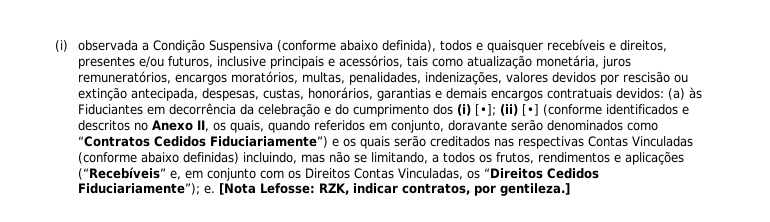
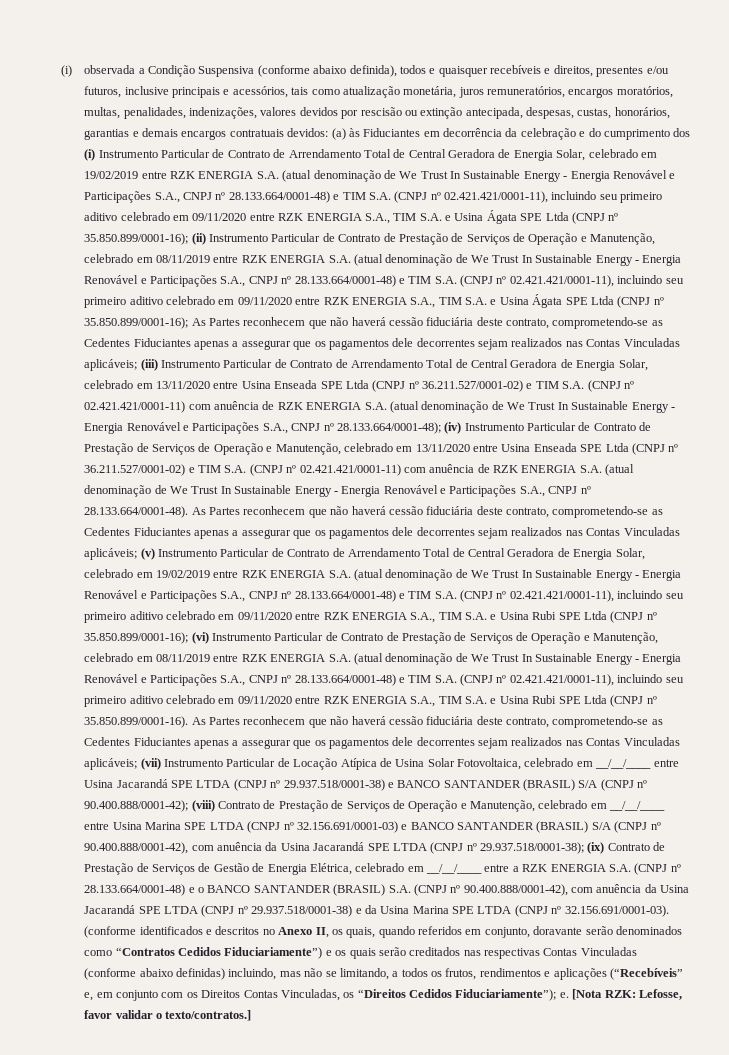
[475,104,540,116] [•]; (ii) [•] -> [98,149,657,161] [84,170,676,182] [84,191,663,203] [84,210,619,224] [84,233,656,245] [84,254,682,266] [84,275,684,287] [84,294,664,308] [84,317,663,329] [84,338,680,350] [84,359,648,371] [84,380,634,392] [84,401,675,413] [84,422,652,434] [84,443,679,455] [84,464,635,476] [84,485,591,497] [84,506,663,518] [84,527,680,539] [84,548,645,560] [84,569,682,581] [84,590,684,602] [84,611,657,623] [84,632,659,644] [84,653,682,665] [84,674,684,686] [84,695,657,707] [84,716,663,728] [84,737,680,749] [84,758,679,770] [84,779,648,791] [84,800,666,812] [84,821,661,833] [84,842,666,854] [84,863,681,875] [84,884,690,896] [84,905,669,917] Instrumento Particular de Contrato de Arrendamento Total de Central Geradora de Energia Solar, celebrado em 19/02/2019 entre RZK ENERGIA S.A. (atual denominação de We Trust In Sustainable Energy - Energia Renovável e Participações S.A., CNPJ nº 28.133.664/0001-48) e TIM S.A. (CNPJ nº 02.421.421/0001-11), incluindo seu primeiro aditivo celebrado em 09/11/2020 entre RZK ENERGIA S.A., TIM S.A. e Usina Ágata SPE Ltda (CNPJ nº 35.850.899/0001-16); (ii) Instrumento Particular de Contrato de Prestação de Serviços de Operação e Manutenção, celebrado em 08/11/2019 entre RZK ENERGIA S.A. (atual denominação de We Trust In Sustainable Energy - Energia Renovável e Participações S.A., CNPJ nº 28.133.664/0001-48) e TIM S.A. (CNPJ nº 02.421.421/0001-11), incluindo seu primeiro aditivo celebrado em 09/11/2020 entre RZK ENERGIA S.A., TIM S.A. e Usina Ágata SPE Ltda (CNPJ nº 35.850.899/0001-16); As Partes reconhecem que não haverá cessão fiduciária deste contrato, comprometendo-se as Cedentes Fiduciantes apenas a assegurar que os pagamentos dele decorrentes sejam realizados nas Contas Vinculadas aplicáveis; (iii) Instrumento Particular de Contrato de Arrendamento Total de Central Geradora de Energia Solar, celebrado em 13/11/2020 entre Usina Enseada SPE Ltda (CNPJ nº 36.211.527/0001‐02) e TIM S.A. (CNPJ nº 02.421.421/0001-11) com anuência de RZK ENERGIA S.A. (atual denominação de We Trust In Sustainable Energy - Energia Renovável e Participações S.A., CNPJ nº 28.133.664/0001-48); (iv) Instrumento Particular de Contrato de Prestação de Serviços de Operação e Manutenção, celebrado em 13/11/2020 entre Usina Enseada SPE Ltda (CNPJ nº 36.211.527/0001‐02) e TIM S.A. (CNPJ nº 02.421.421/0001-11) com anuência de RZK ENERGIA S.A. (atual denominação de We Trust In Sustainable Energy - Energia Renovável e Participações S.A., CNPJ nº 28.133.664/0001-48). As Partes reconhecem que não haverá cessão fiduciária deste contrato, comprometendo-se as Cedentes Fiduciantes apenas a assegurar que os pagamentos dele decorrentes sejam realizados nas Contas Vinculadas aplicáveis; (v) Instrumento Particular de Contrato de Arrendamento Total de Central Geradora de Energia Solar, celebrado em 19/02/2019 entre RZK ENERGIA S.A. (atual denominação de We Trust In Sustainable Energy - Energia Renovável e Participações S.A., CNPJ nº 28.133.664/0001-48) e TIM S.A. (CNPJ nº 02.421.421/0001-11), incluindo seu primeiro aditivo celebrado em 09/11/2020 entre RZK ENERGIA S.A., TIM S.A. e Usina Rubi SPE Ltda (CNPJ nº 35.850.899/0001-16); (vi) Instrumento Particular de Contrato de Prestação de Serviços de Operação e Manutenção, celebrado em 08/11/2019 entre RZK ENERGIA S.A. (atual denominação de We Trust In Sustainable Energy - Energia Renovável e Participações S.A., CNPJ nº 28.133.664/0001-48) e TIM S.A. (CNPJ nº 02.421.421/0001-11), incluindo seu primeiro aditivo celebrado em 09/11/2020 entre RZK ENERGIA S.A., TIM S.A. e Usina Rubi SPE Ltda (CNPJ nº 35.850.899/0001-16). As Partes reconhecem que não haverá cessão fiduciária deste contrato, comprometendo-se as Cedentes Fiduciantes apenas a assegurar que os pagamentos dele decorrentes sejam realizados nas Contas Vinculadas aplicáveis; (vii) Instrumento Particular de Locação Atípica de Usina Solar Fotovoltaica, celebrado em __/__/____ entre Usina Jacarandá SPE LTDA (CNPJ nº 29.937.518/0001-38) e BANCO SANTANDER (BRASIL) S/A (CNPJ nº 90.400.888/0001-42); (viii) Contrato de Prestação de Serviços de Operação e Manutenção, celebrado em __/__/____ entre Usina Marina SPE LTDA (CNPJ nº 32.156.691/0001-03) e BANCO SANTANDER (BRASIL) S/A (CNPJ nº 90.400.888/0001-42), com anuência da Usina Jacarandá SPE LTDA (CNPJ nº 29.937.518/0001-38); (ix) Contrato de Prestação de Serviços de Gestão de Energia Elétrica, celebrado em __/__/____ entre a RZK ENERGIA S.A. (CNPJ nº 28.133.664/0001-48) e o BANCO SANTANDER (BRASIL) S.A. (CNPJ nº 90.400.888/0001-42), com anuência da Usina Jacarandá SPE LTDA (CNPJ nº 29.937.518/0001-38) e da Usina Marina SPE LTDA (CNPJ nº 32.156.691/0001-03).
[260,183,571,196] Lefosse: RZK, indicar contratos, por gentileza.] -> [604,989,682,1000] [84,1010,252,1021] RZK: Lefosse, favor validar o texto/contratos.]

